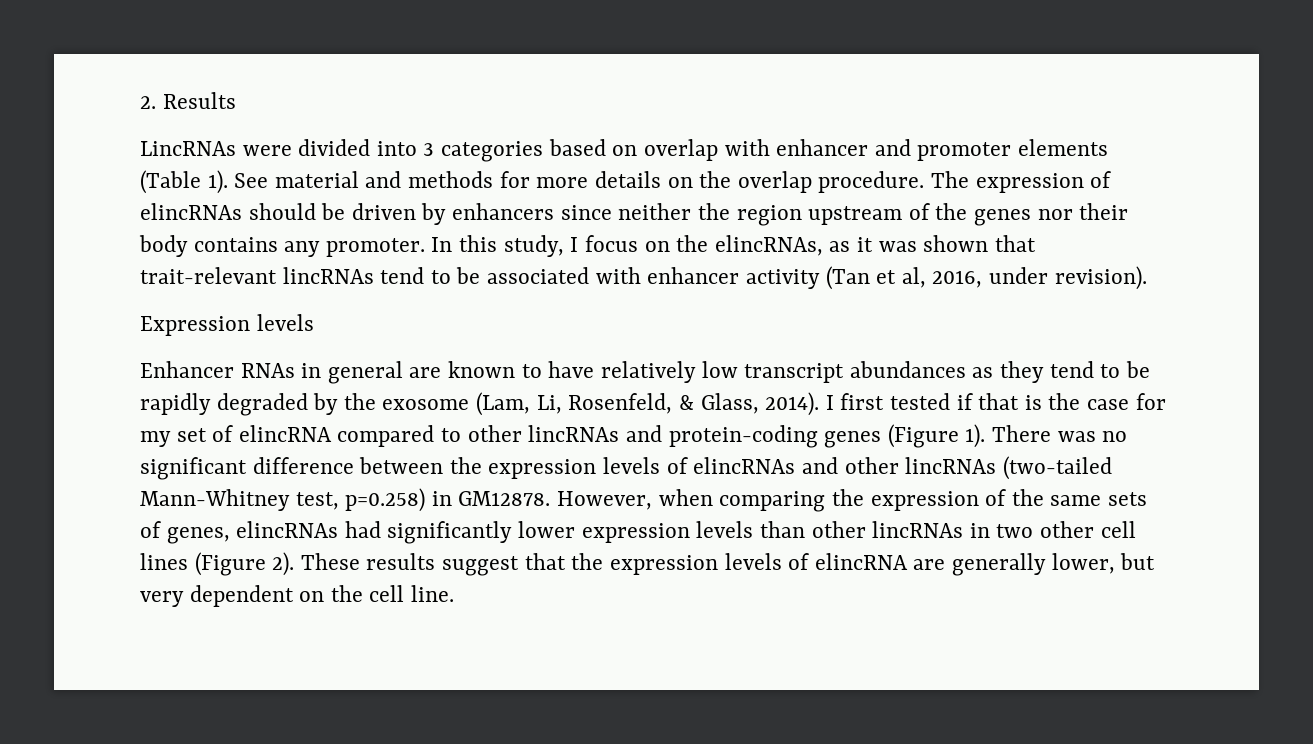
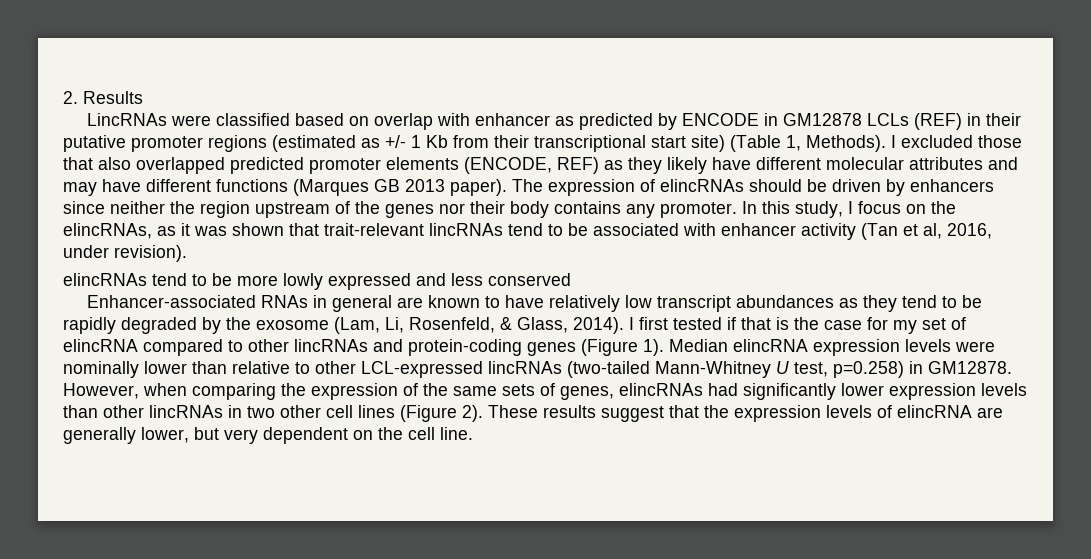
[298,139,544,162] divided into 3 categories -> [216,113,291,126] classified
[874,139,1108,161] [140,170,925,194] and promoter elements (Table 1). See material and methods for more details on the overlap procedure. -> [555,113,1022,130] [63,135,1022,152] [63,157,1018,174] [63,179,507,196] as predicted by ENCODE in GM12878 LCLs (REF) in their putative promoter regions (estimated as +/- 1 Kb from their transcriptional start site) (Table 1, Methods). I excluded those that also overlapped predicted promoter elements (ENCODE, REF) as they likely have different molecular attributes and may have different functions (Marques GB 2013 paper).
[140,314,314,336] [140,361,234,378] Expression levels // Enhancer -> [63,273,571,290] [87,295,257,308] elincRNAs tend to be more lowly expressed and less conserved // Enhancer-associated
[991,425,1128,442] [140,457,899,480] There was no significant difference between the expression levels of elincRNAs and other -> [669,339,995,356] [63,361,483,378] Median elincRNA expression levels were nominally lower than relative to other LCL-expressed
(290, 500) none -> [776,361,789,374] U

